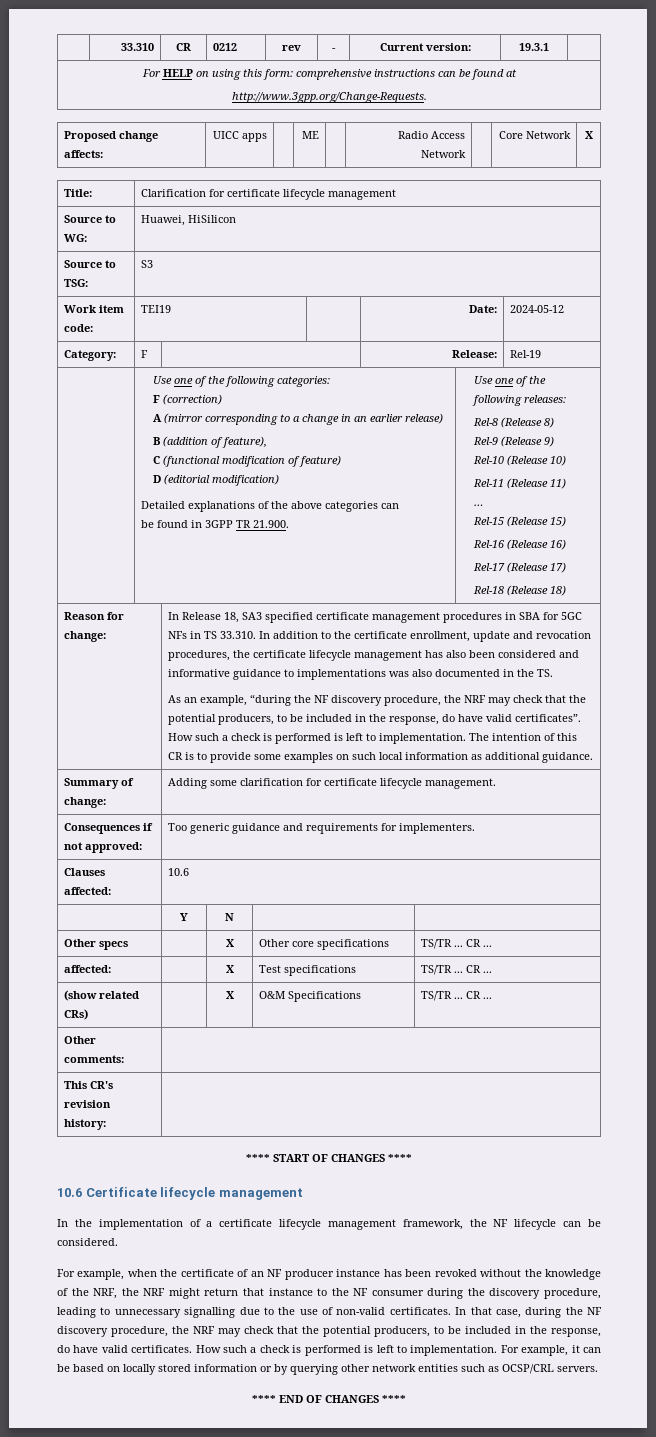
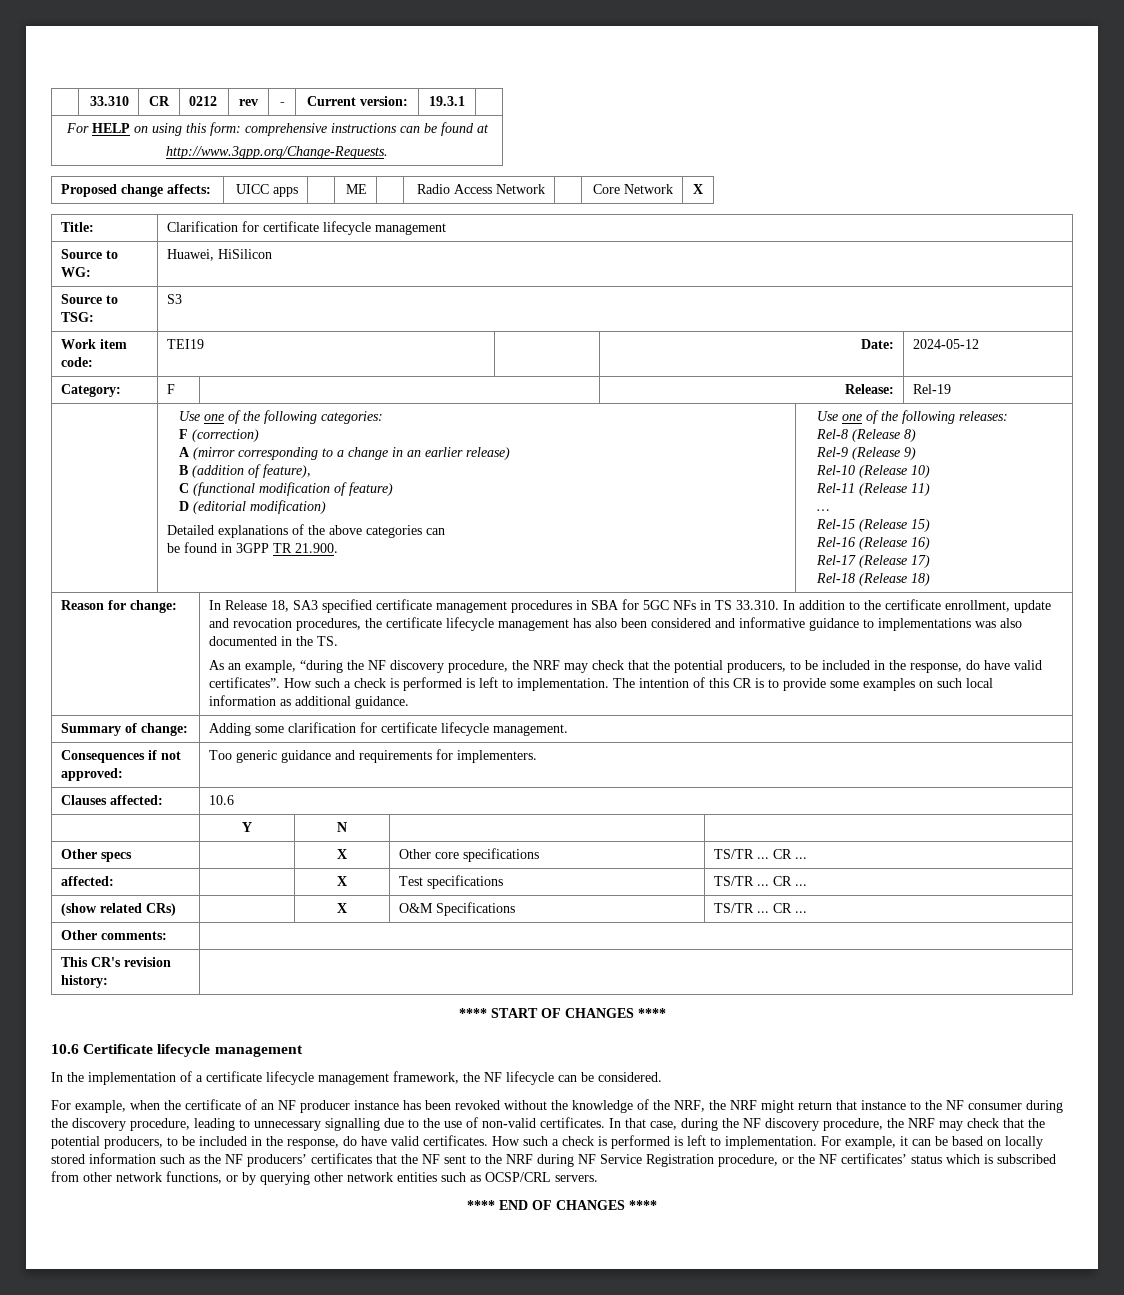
(257, 1368) none -> [160,1153,1056,1167] [51,1171,222,1184] such as the NF producers’ certificates that the NF sent to the NRF during NF Service Registration procedure, or the NF certificates’ status which is subscribed from other network functions,

